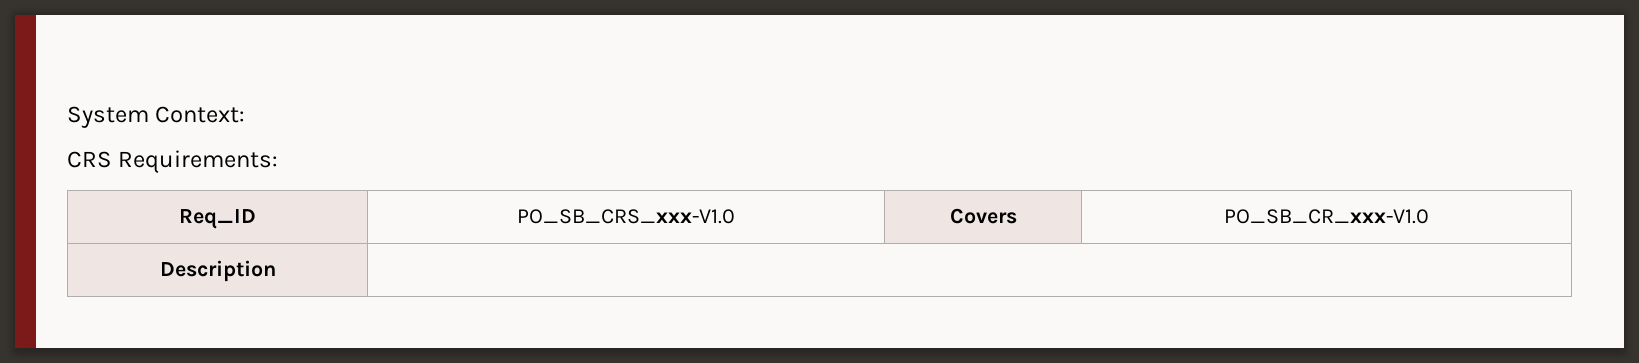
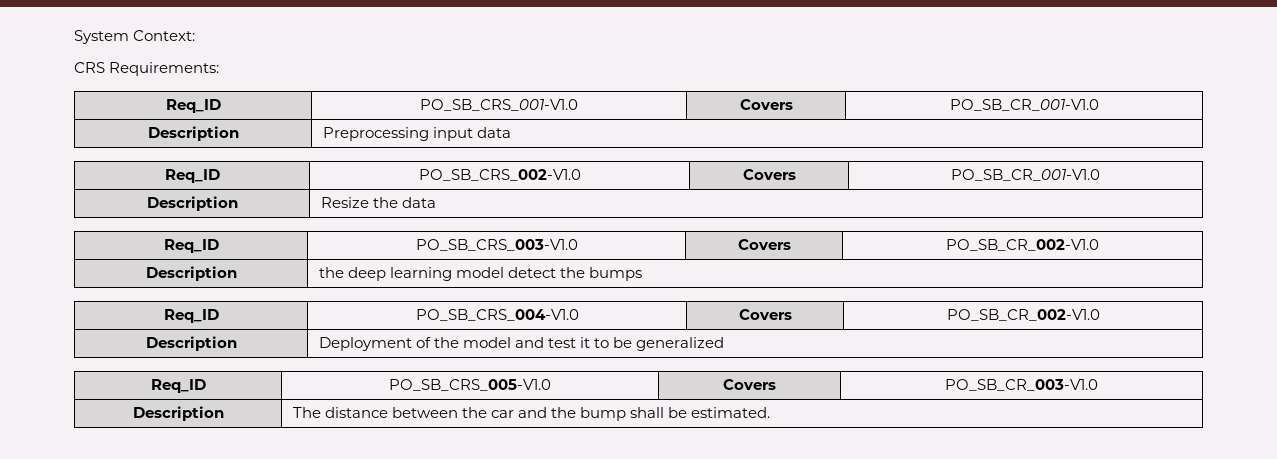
[517,209,735,224] [949,208,1017,224] [1223,209,1429,224] [159,260,276,282] PO_SB_CRS_xxx-V1.0 | Covers | PO_SB_CR_xxx-V1.0 // Description | -> [420,99,578,111] [739,99,793,110] [949,99,1099,111] [147,126,239,141] [322,127,511,141] [164,169,220,183] [418,169,581,181] [742,169,796,180] [951,169,1100,181] [146,196,238,211] [320,197,436,208] [163,239,219,253] [415,239,578,251] [737,239,791,250] [946,239,1099,251] [145,266,237,281] [318,267,643,281] [163,309,219,323] [415,309,579,321] [738,309,792,320] [946,309,1100,321] [145,336,237,351] [318,337,725,351] [150,379,206,393] [389,379,551,391] [723,379,776,390] [945,379,1098,391] [132,406,224,421] [292,407,771,421] PO_SB_CRS_001-V1.0 | Covers | PO_SB_CR_001-V1.0 // Description | Preprocessing input data // Req_ID | PO_SB_CRS_002-V1.0 | Covers | PO_SB_CR_001-V1.0 // Description | Resize the data // Req_ID | PO_SB_CRS_003-V1.0 | Covers | PO_SB_CR_002-V1.0 // Description | the deep learning model detect the bumps // Req_ID | PO_SB_CRS_004-V1.0 | Covers | PO_SB_CR_002-V1.0 // Description | Deployment of the model and test it to be generalized // Req_ID | PO_SB_CRS_005-V1.0 | Covers | PO_SB_CR_003-V1.0 // Description | The distance between the car and the bump shall be estimated.

